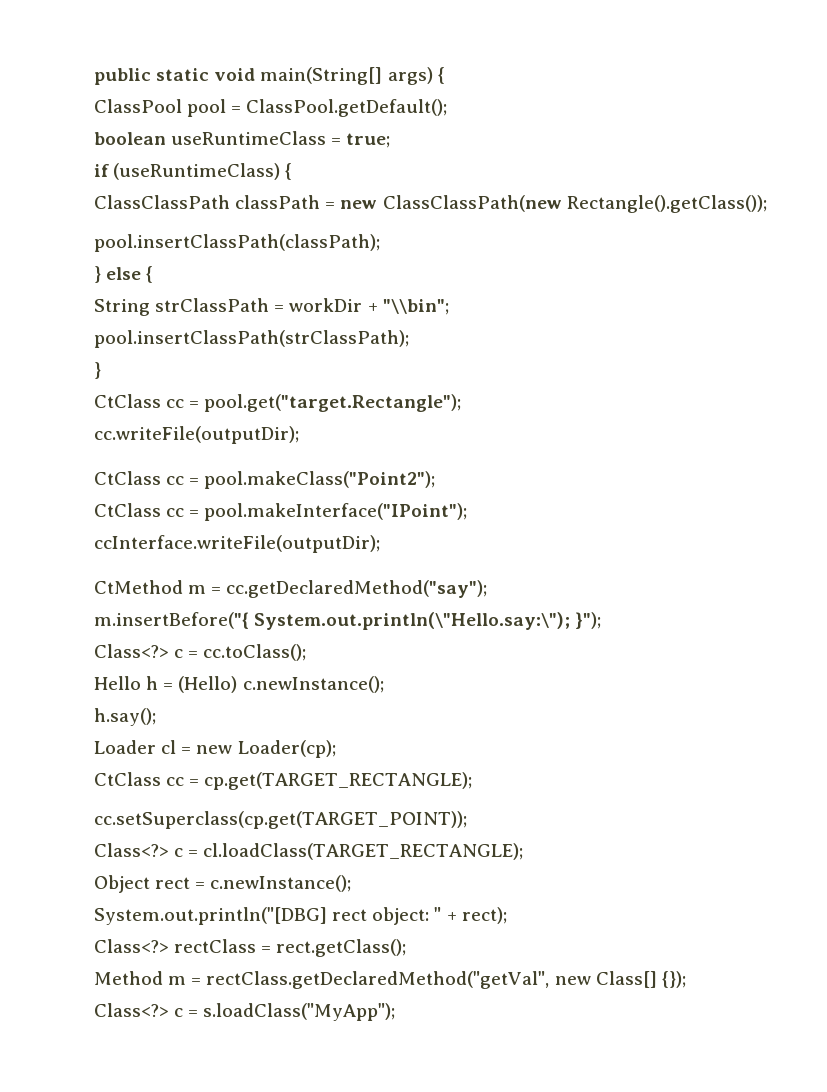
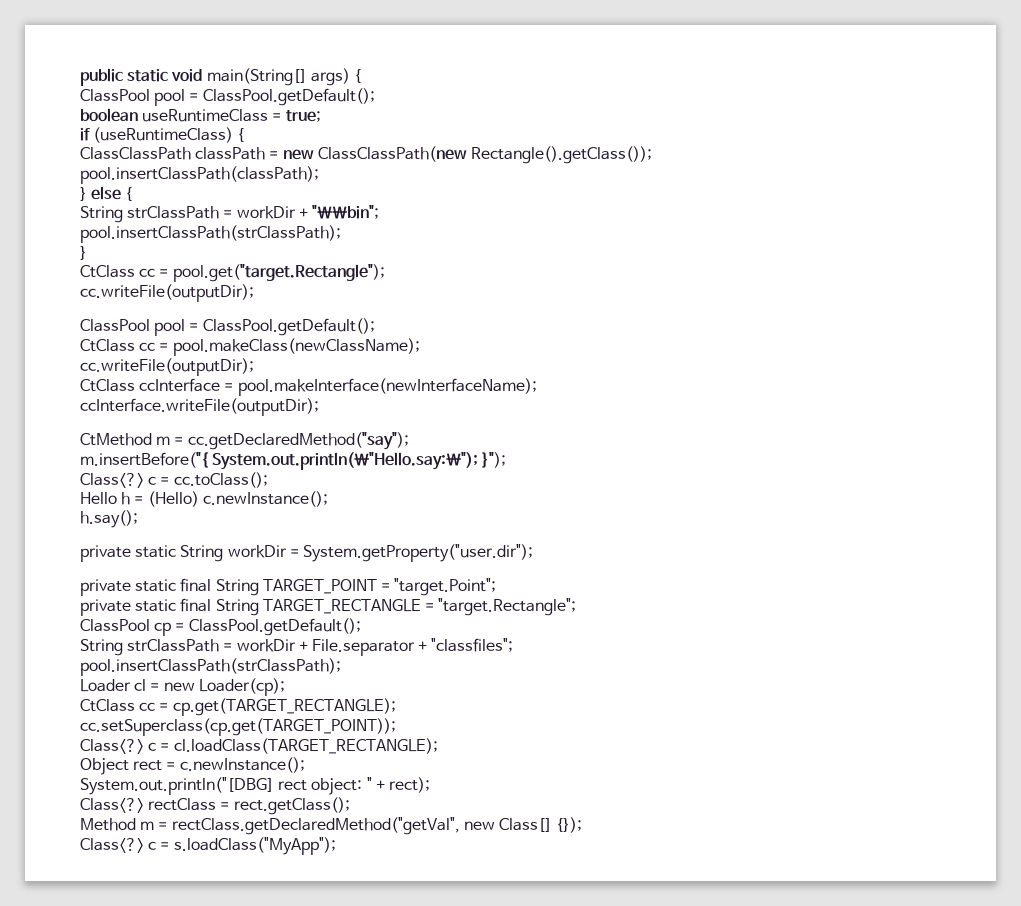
[94,471,436,489] [94,503,468,521] CtClass cc = pool.makeClass("Point2"); // CtClass cc = pool.makeInterface("IPoint"); -> [80,318,375,336] [80,338,420,356] [80,358,254,376] [80,378,537,396] ClassPool pool = ClassPool.getDefault(); // CtClass cc = pool.makeClass(newClassName); // cc.writeFile(outputDir); // CtClass ccInterface = pool.makeInterface(newInterfaceName);
(156, 717) none -> [80,544,533,562] [80,578,497,596] [80,598,577,616] [80,618,361,636] [80,638,514,656] [80,658,341,676] // private static String workDir = System.getProperty("user.dir"); // private static final String TARGET_POINT = "target.Point"; // private static final String TARGET_RECTANGLE = "target.Rectangle"; // ClassPool cp = ClassPool.getDefault(); // String strClassPath = workDir + File.separator + "classfiles"; // pool.insertClassPath(strClassPath);

